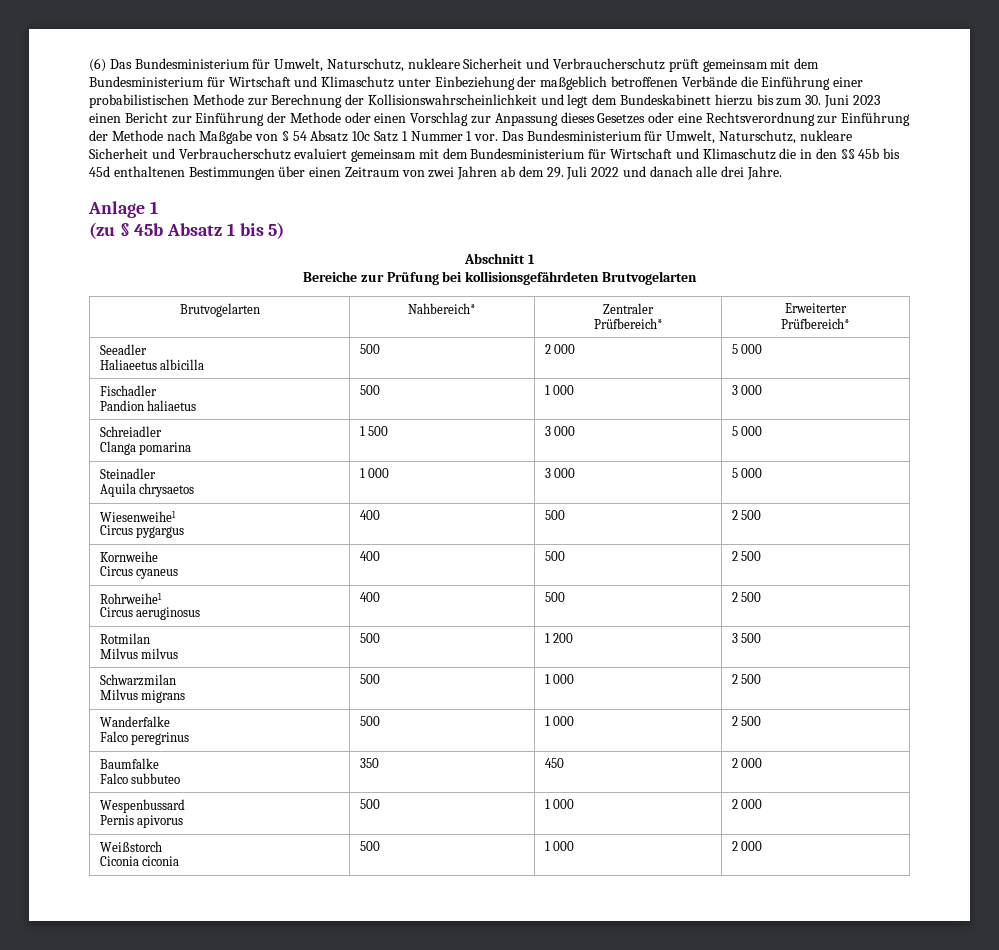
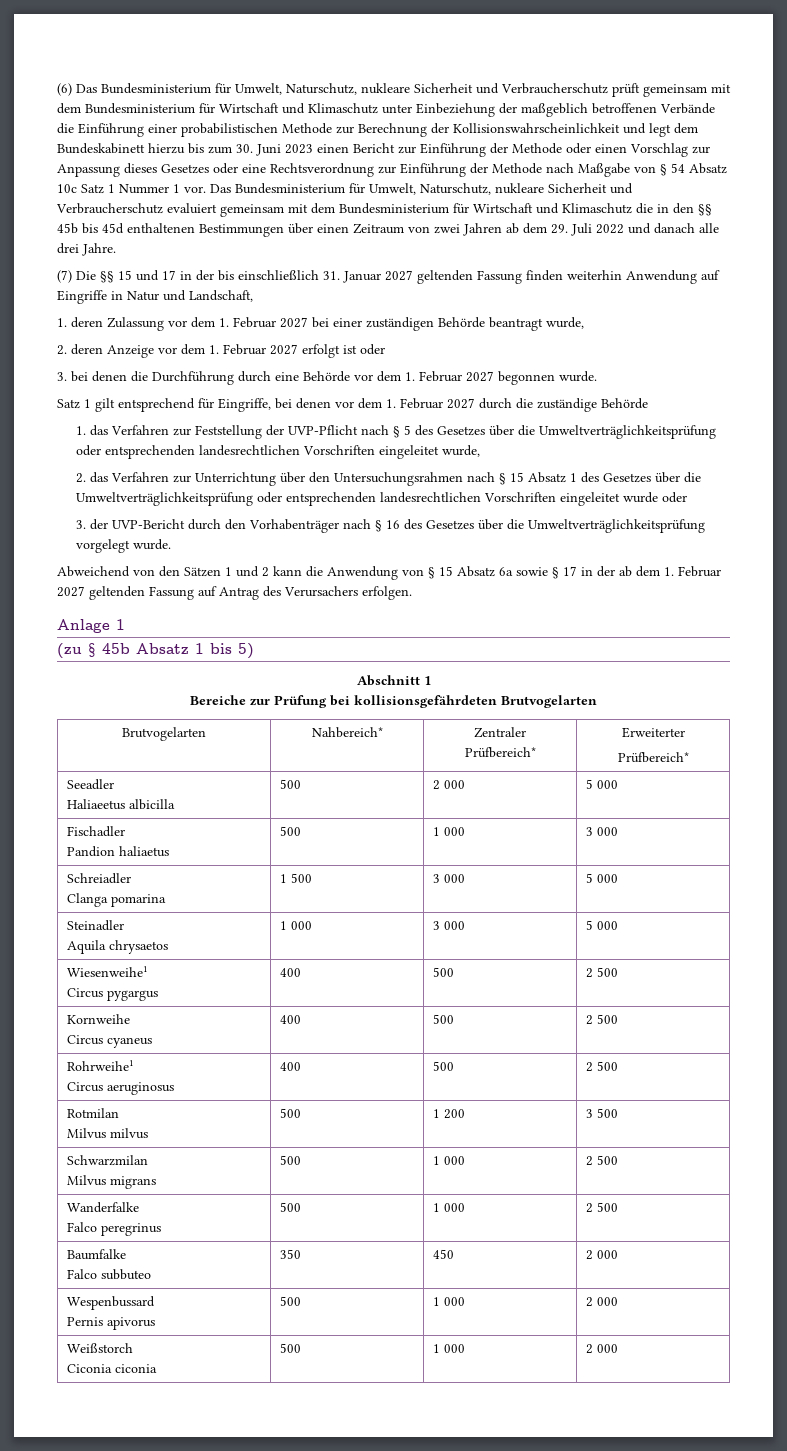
(783, 173) none -> [57,270,720,284] [57,290,253,304] [57,317,584,331] [57,344,385,358] [57,371,597,385] [57,398,648,412] [75,425,716,439] [75,445,480,459] [75,472,701,486] [75,492,687,506] [75,519,705,533] [75,539,171,553] [57,566,721,580] [57,586,412,600] // (7) Die §§ 15 und 17 in der bis einschließlich 31. Januar 2027 geltenden Fassung finden weiterhin Anwendung auf Eingriffe in Natur und Landschaft, // 1. deren Zulassung vor dem 1. Februar 2027 bei einer zuständigen Behörde beantragt wurde, // 2. deren Anzeige vor dem 1. Februar 2027 erfolgt ist oder // 3. bei denen die Durchführung durch eine Behörde vor dem 1. Februar 2027 begonnen wurde. // Satz 1 gilt entsprechend für Eingriffe, bei denen vor dem 1. Februar 2027 durch die zuständige Behörde // 1. das Verfahren zur Feststellung der UVP-Pflicht nach § 5 des Gesetzes über die Umweltverträglichkeitsprüfung oder entsprechenden landesrechtlichen Vorschriften eingeleitet wurde, // 2. das Verfahren zur Unterrichtung über den Untersuchungsrahmen nach § 15 Absatz 1 des Gesetzes über die Umweltverträglichkeitsprüfung oder entsprechenden landesrechtlichen Vorschriften eingeleitet wurde oder // 3. der UVP-Bericht durch den Vorhabenträger nach § 16 des Gesetzes über die Umweltverträglichkeitsprüfung vorgelegt wurde. // Abweichend von den Sätzen 1 und 2 kann die Anwendung von § 15 Absatz 6a sowie § 17 in der ab dem 1. Februar 2027 geltenden Fassung auf Antrag des Verursachers erfolgen.

